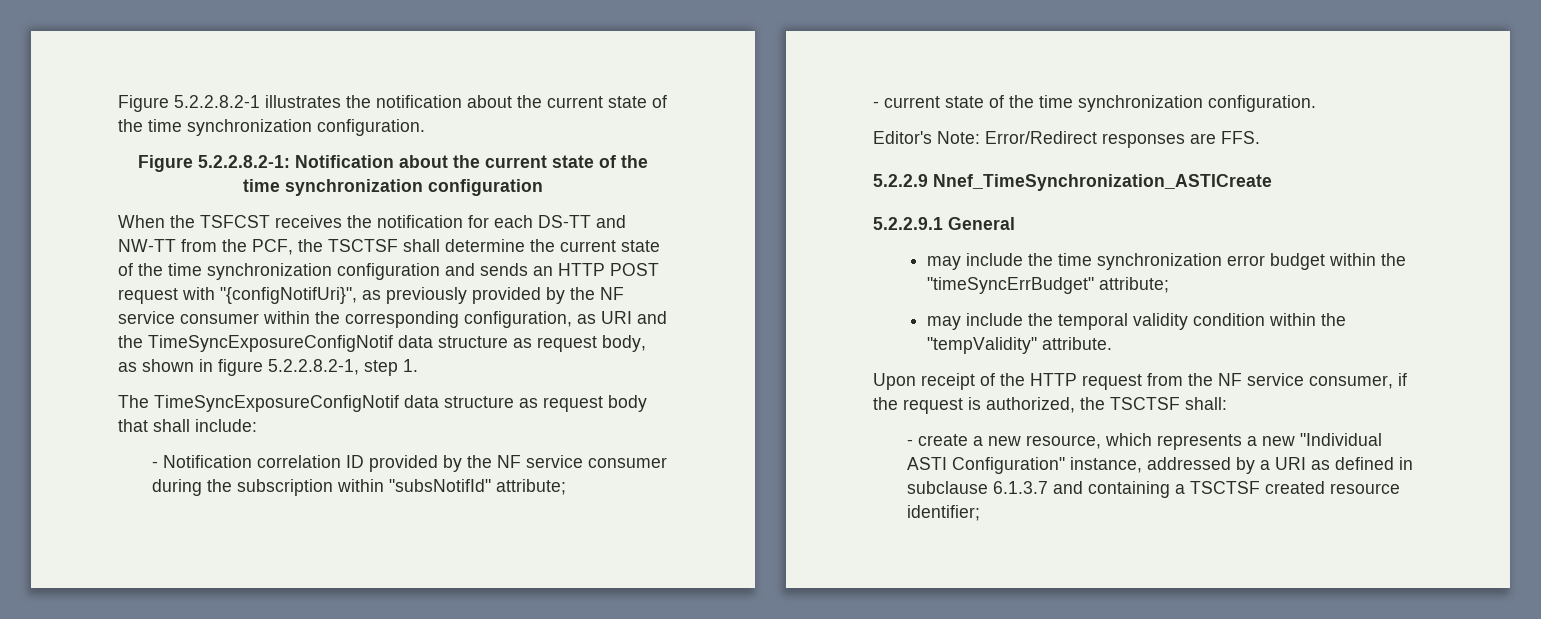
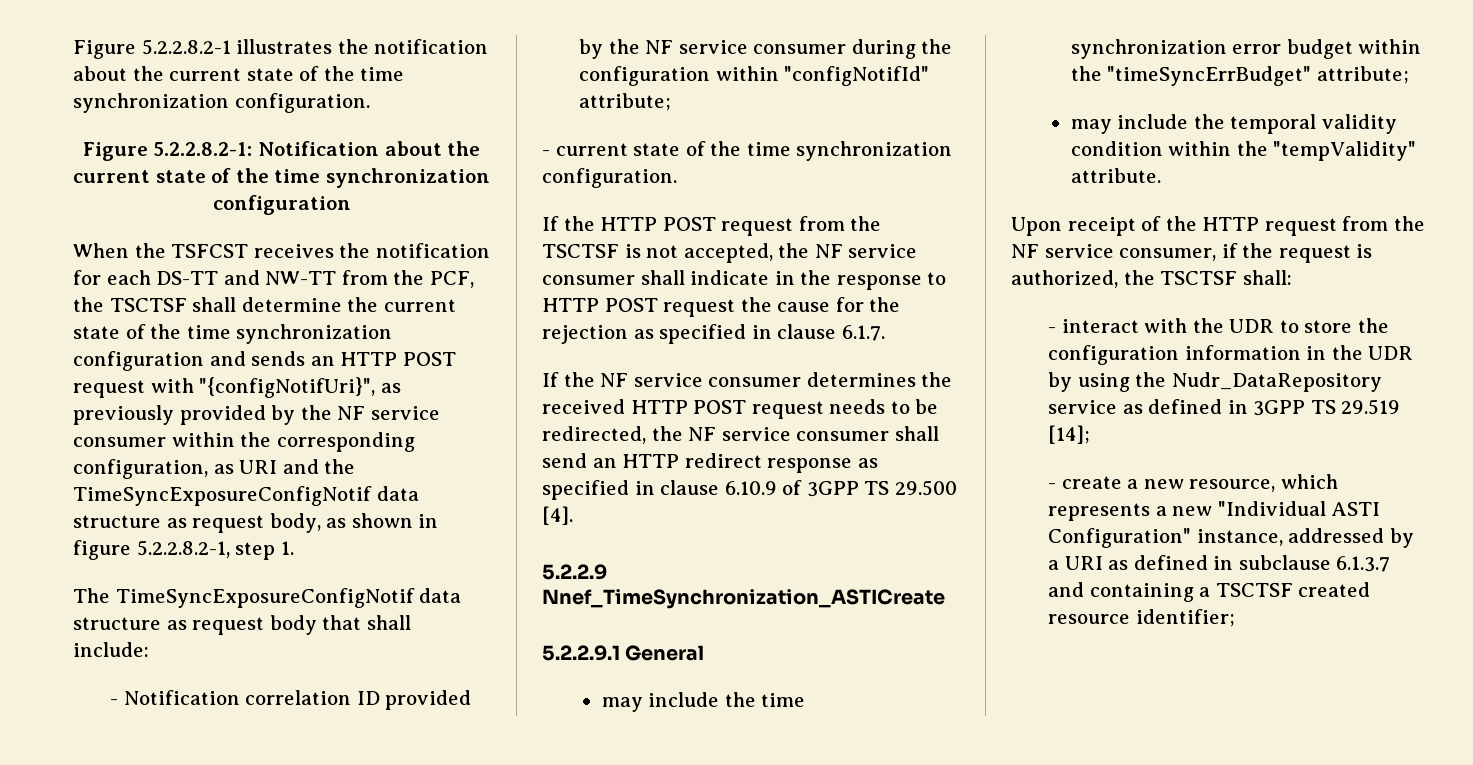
[237,479,492,496] subscription within "subsNotifId" -> [579,66,930,86] configuration within "configNotifId"
[873,131,1260,148] Editor's Note: Error/Redirect responses are FFS. -> [542,216,882,236] [542,243,918,263] [542,270,947,290] [542,297,901,317] [542,324,885,344] [542,372,953,387] [542,399,939,419] [542,426,939,444] [542,453,878,473] [542,480,957,500] [542,506,573,525] If the HTTP POST request from the TSCTSF is not accepted, the NF service consumer shall indicate in the response to HTTP POST request the cause for the rejection as specified in clause 6.1.7. // If the NF service consumer determines the received HTTP POST request needs to be redirected, the NF service consumer shall send an HTTP redirect response as specified in clause 6.10.9 of 3GPP TS 29.500 [4].
(1227, 403) none -> [1048,318,1390,333] [1048,345,1414,365] [1048,372,1382,392] [1048,399,1401,416] [1048,425,1091,444] // - interact with the UDR to store the configuration information in the UDR by using the Nudr_DataRepository service as defined in 3GPP TS 29.519 [14];

